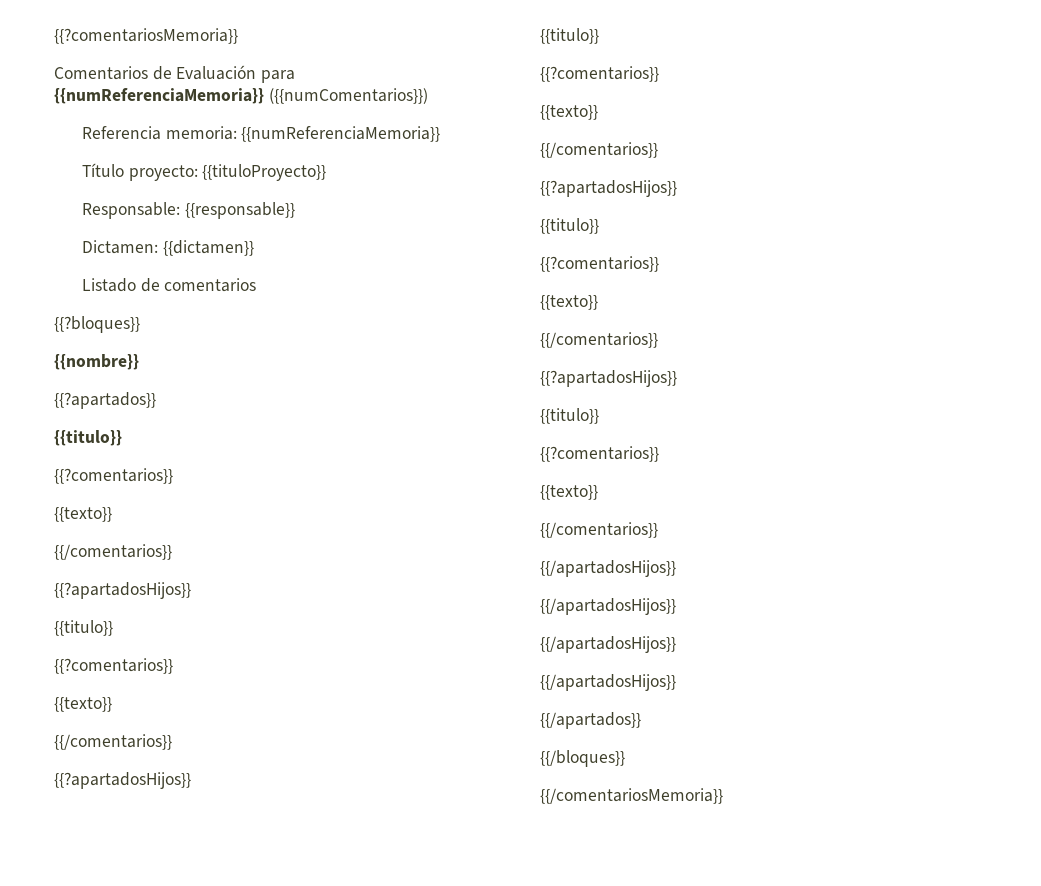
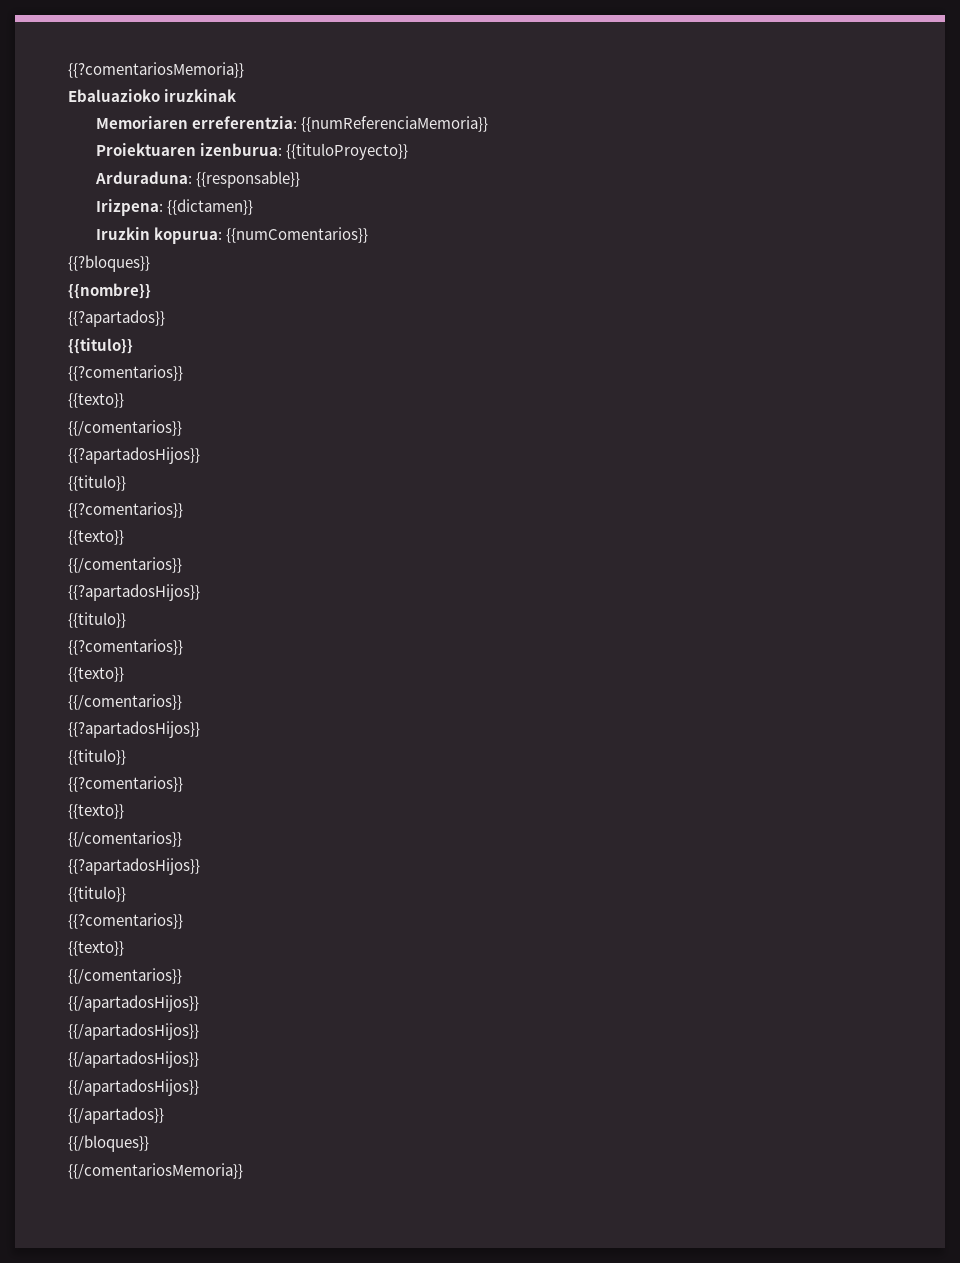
[54,65,296,83] [54,88,428,104] [81,126,237,140] Comentarios de Evaluación para {{numReferenciaMemoria}} ({{numComentarios}}) // Referencia memoria: -> [68,89,237,102] [96,116,298,129] Ebaluazioko iruzkinak // Memoriaren erreferentzia:
[81,163,198,181] Título proyecto: -> [96,143,283,156] Proiektuaren izenburua:
[81,202,180,219] Responsable: -> [95,171,193,184] Arduraduna:
[81,240,158,254] Dictamen: -> [96,199,164,216] Irizpena:
[81,278,257,292] Listado de comentarios -> [96,227,369,244] Iruzkin kopurua: {{numComentarios}}

